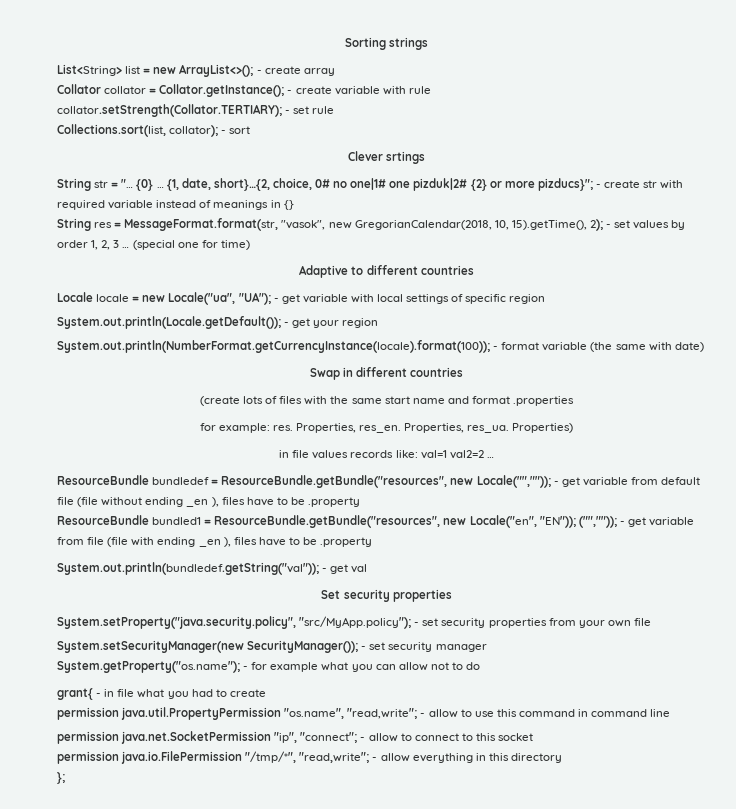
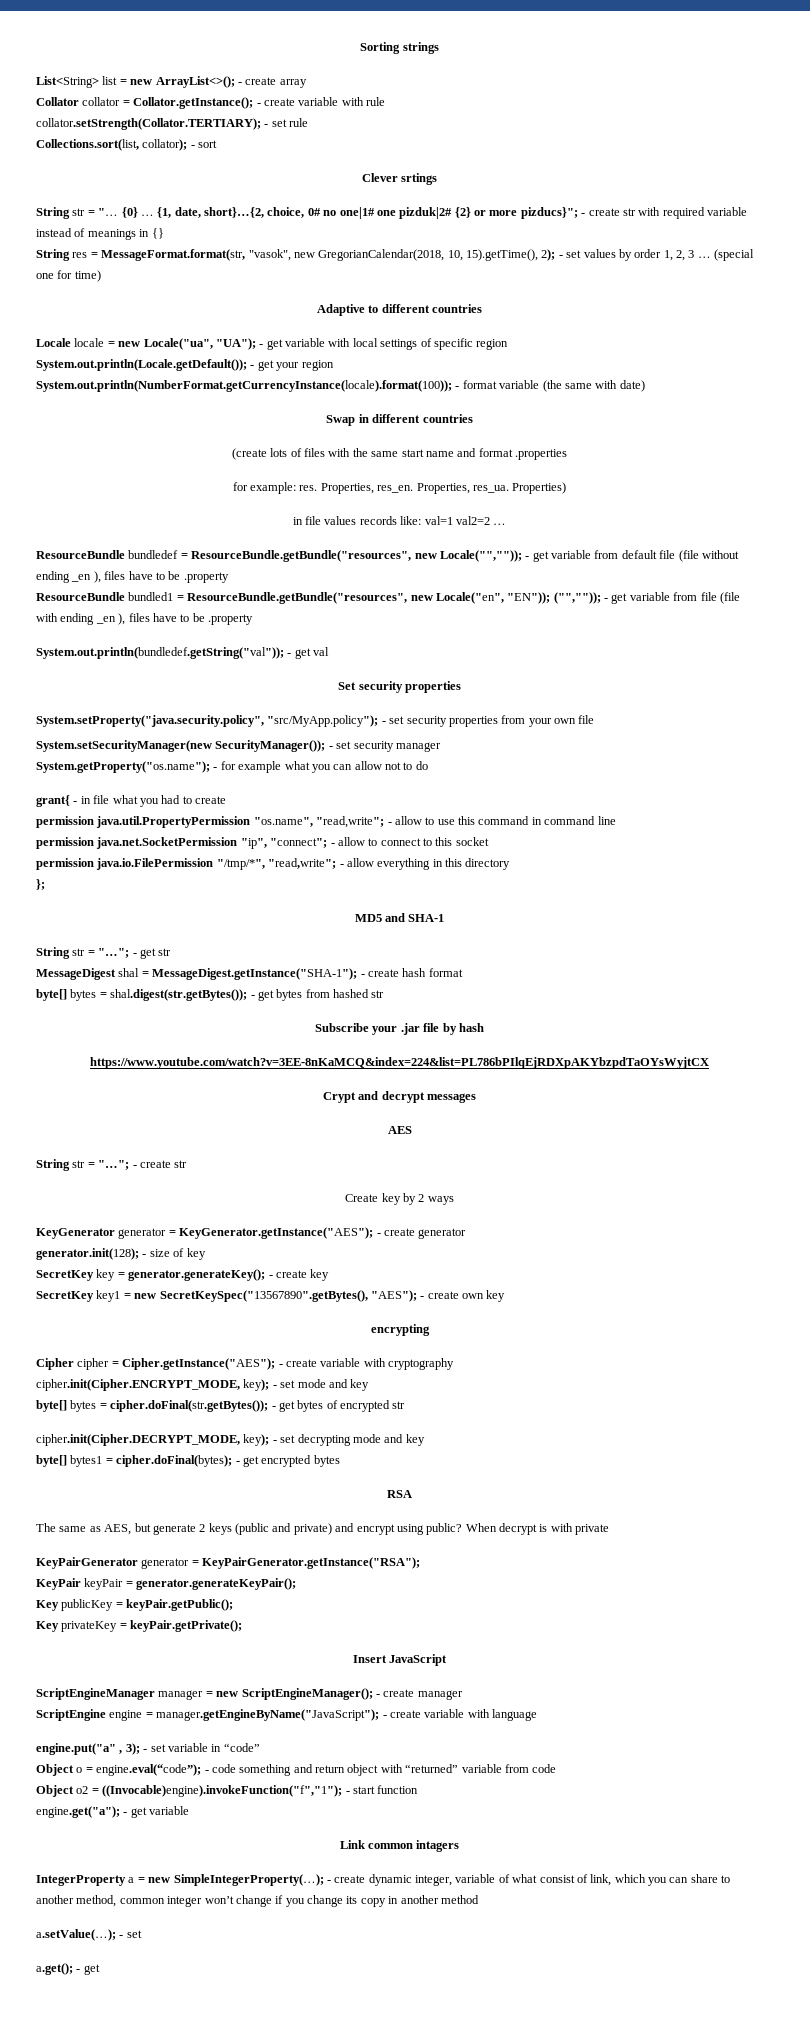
(65, 778) none -> [354,913,445,922] [36,947,172,959] [36,968,463,980] [36,989,385,1001] [315,1023,484,1035] [90,1057,709,1069] [322,1091,477,1103] [387,1126,412,1134] [36,1159,188,1171] [345,1193,454,1205] [36,1227,467,1239] [36,1248,206,1260] [36,1269,330,1281] [36,1290,506,1302] [370,1324,430,1336] [36,1358,454,1370] [36,1379,370,1391] [36,1400,406,1412] [36,1434,425,1446] [36,1455,340,1467] [387,1490,412,1498] [36,1523,610,1535] [36,1557,421,1569] [36,1578,297,1590] [36,1599,234,1611] [36,1620,243,1632] [352,1654,448,1666] [36,1688,463,1700] [36,1709,537,1721] [36,1743,260,1755] [36,1764,557,1776] [36,1785,419,1797] [36,1806,190,1818] [339,1840,460,1852] [36,1874,731,1886] [36,1895,479,1907] [36,1929,142,1941] [36,1963,100,1975] // MD5 and SHA-1 // String str = "…"; - get str // MessageDigest shal = MessageDigest.getInstance("SHA-1"); - create hash format // byte[] bytes = shal.digest(str.getBytes()); - get bytes from hashed str // Subscribe your .jar file by hash // https://www.youtube.com/watch?v=3EE-8nKaMCQ&index=224&list=PL786bPIlqEjRDXpAKYbzpdTaOYsWyjtCX // Crypt and decrypt messages // AES // String str = "…"; - create str // Create key by 2 ways // KeyGenerator generator = KeyGenerator.getInstance("AES"); - create generator // generator.init(128); - size of key // SecretKey key = generator.generateKey(); - create key // SecretKey key1 = new SecretKeySpec("13567890".getBytes(), "AES"); - create own key // encrypting // Cipher cipher = Cipher.getInstance("AES"); - create variable with cryptography // cipher.init(Cipher.ENCRYPT_MODE, key); - set mode and key // byte[] bytes = cipher.doFinal(str.getBytes()); - get bytes of encrypted str // cipher.init(Cipher.DECRYPT_MODE, key); - set decrypting mode and key // byte[] bytes1 = cipher.doFinal(bytes); - get encrypted bytes // RSA // The same as AES, but generate 2 keys (public and private) and encrypt using public? When decrypt is with private // KeyPairGenerator generator = KeyPairGenerator.getInstance("RSA"); // KeyPair keyPair = generator.generateKeyPair(); // Key publicKey = keyPair.getPublic(); // Key privateKey = keyPair.getPrivate(); // Insert JavaScript // ScriptEngineManager manager = new ScriptEngineManager(); - create manager // ScriptEngine engine = manager.getEngineByName("JavaScript"); - create variable with language // engine.put("a" , 3); - set variable in “code” // Object o = engine.eval(“code”); - code something and return object with “returned” variable from code // Object o2 = ((Invocable)engine).invokeFunction("f","1"); - start function // engine.get("a"); - get variable // Link common intagers // IntegerProperty a = new SimpleIntegerProperty(…); - create dynamic integer, variable of what consist of link, which you can share to another method, common integer won’t change if you change its copy in another method // a.setValue(…); - set // a.get(); - get

